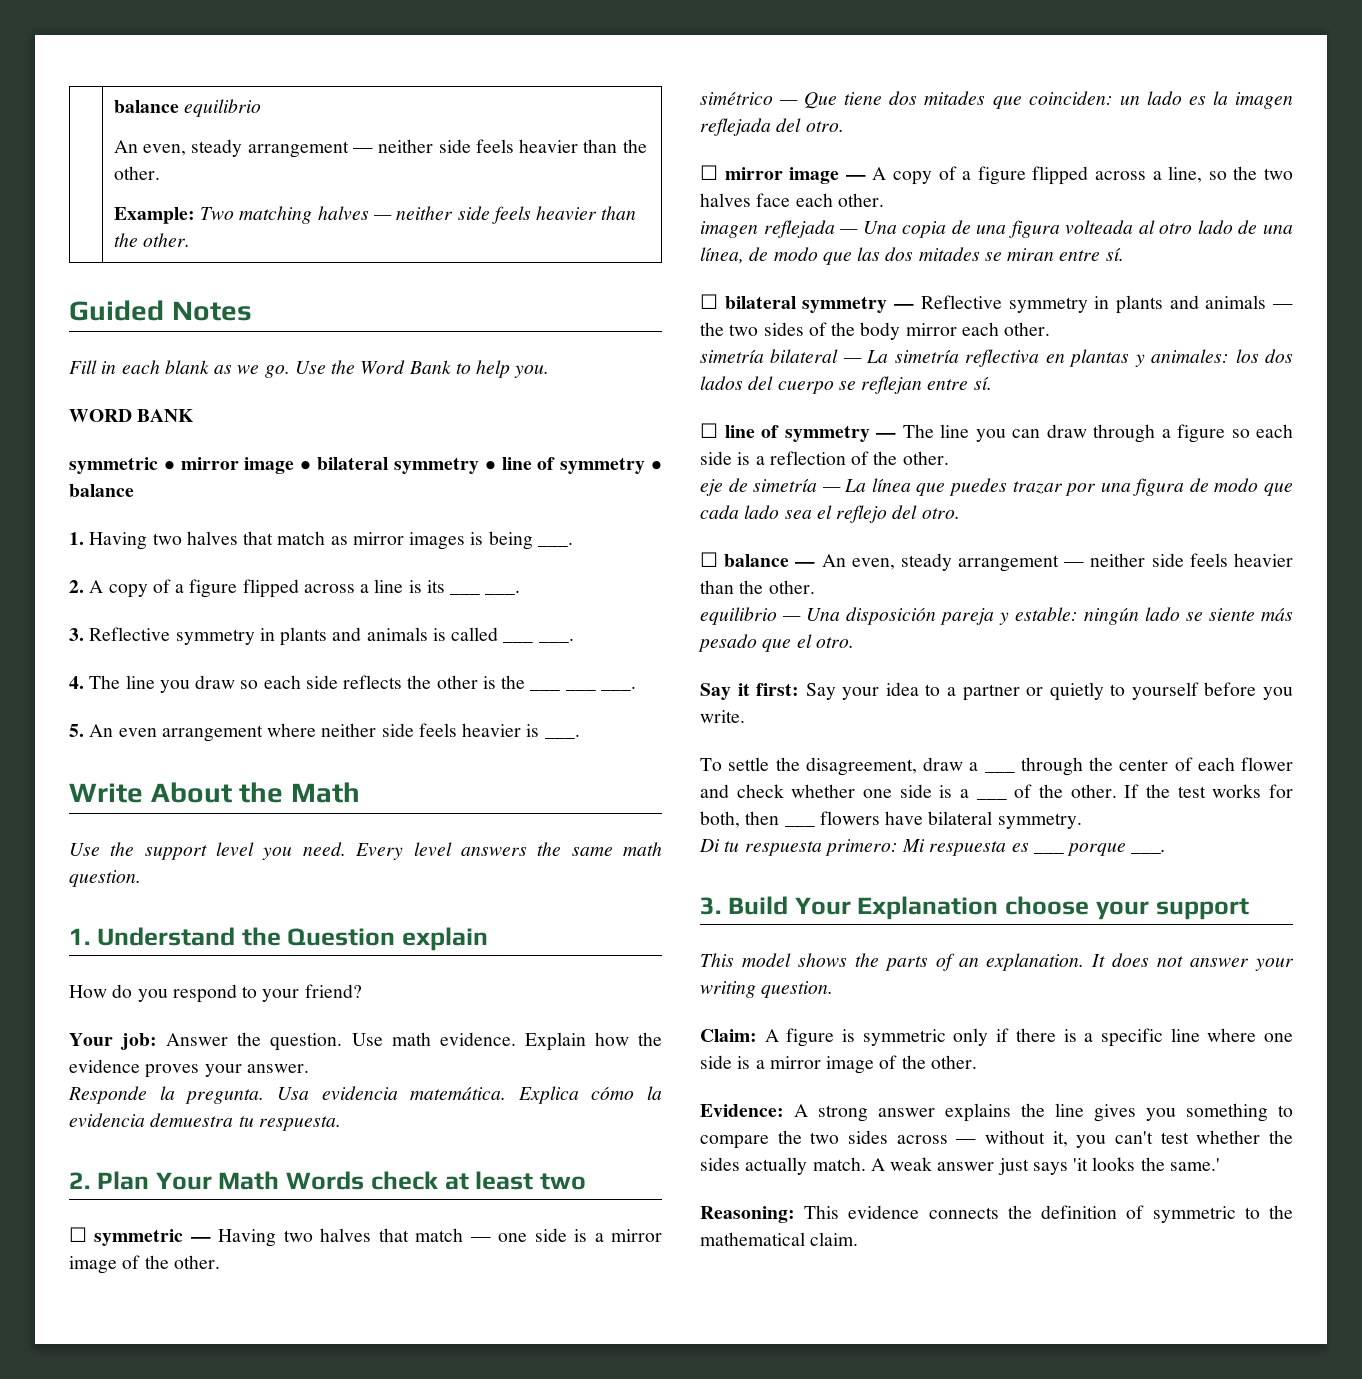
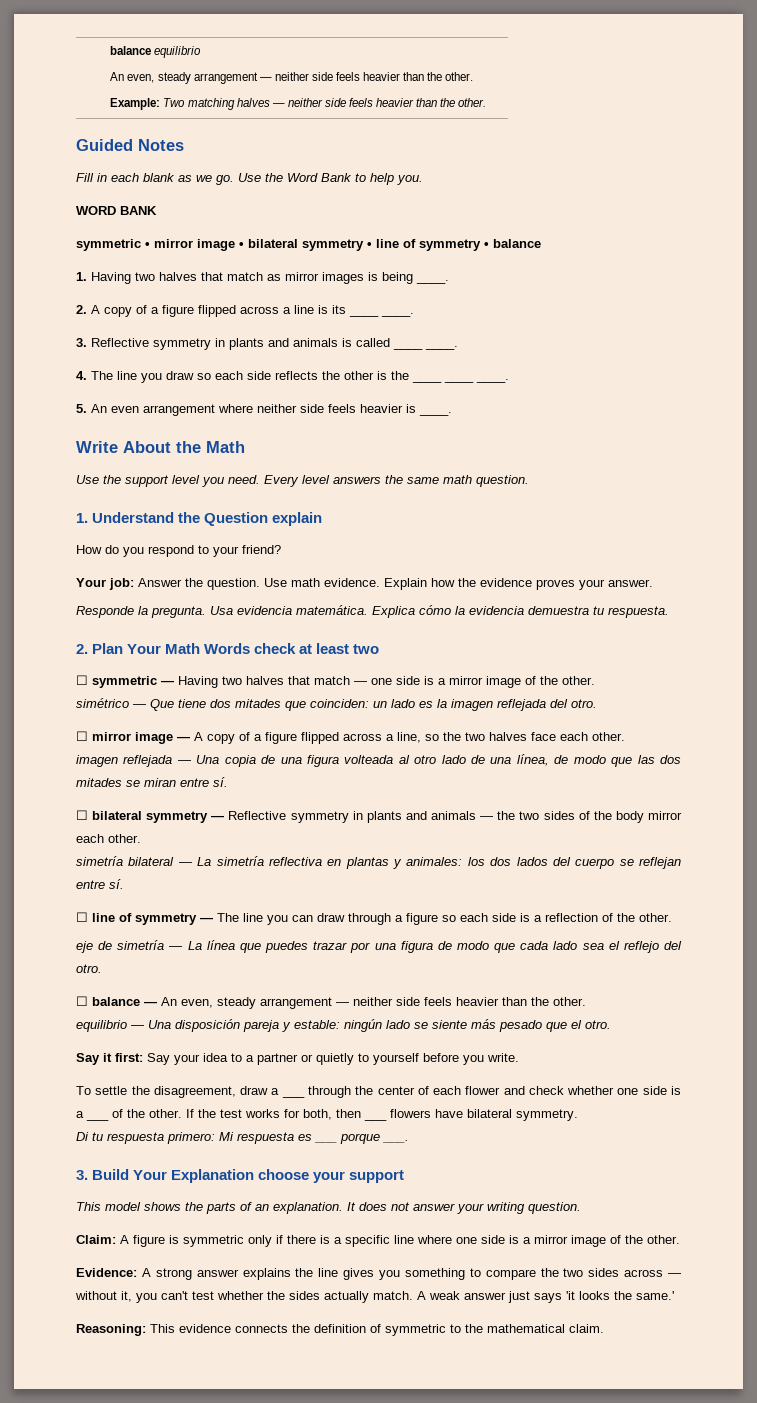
[537,542,573,547] ___. -> [416,280,449,284] ____.
[450,590,521,595] ___ ___. -> [349,313,414,317] ____ ____.
[503,638,574,643] ___ ___. -> [393,346,458,350] ____ ____.
[530,686,636,691] ___ ___ ___. -> [412,379,509,383] ____ ____ ____.
[544,734,580,739] ___. -> [419,412,452,416] ____.

